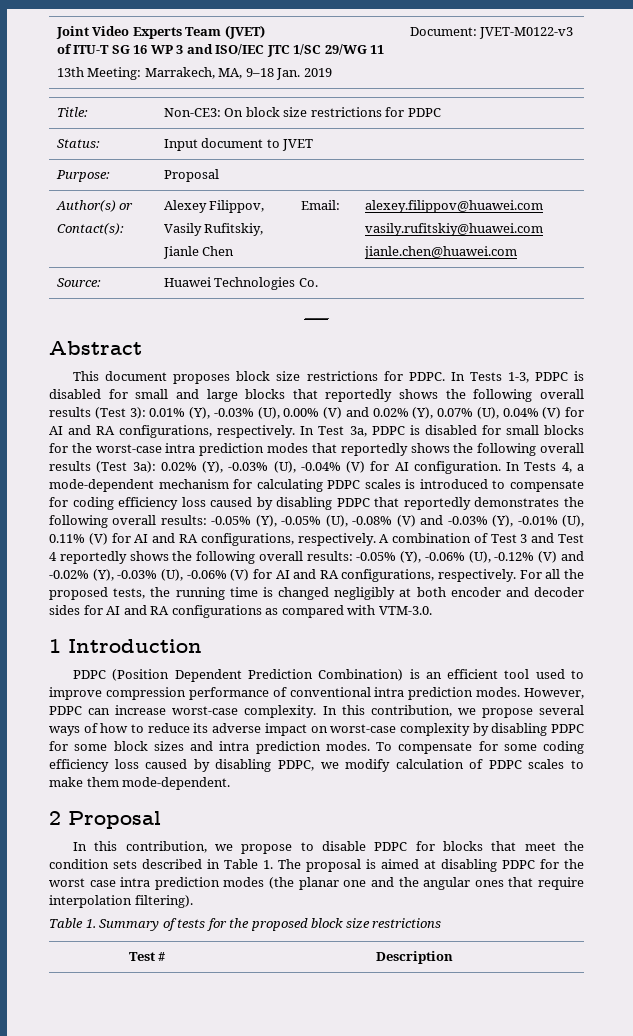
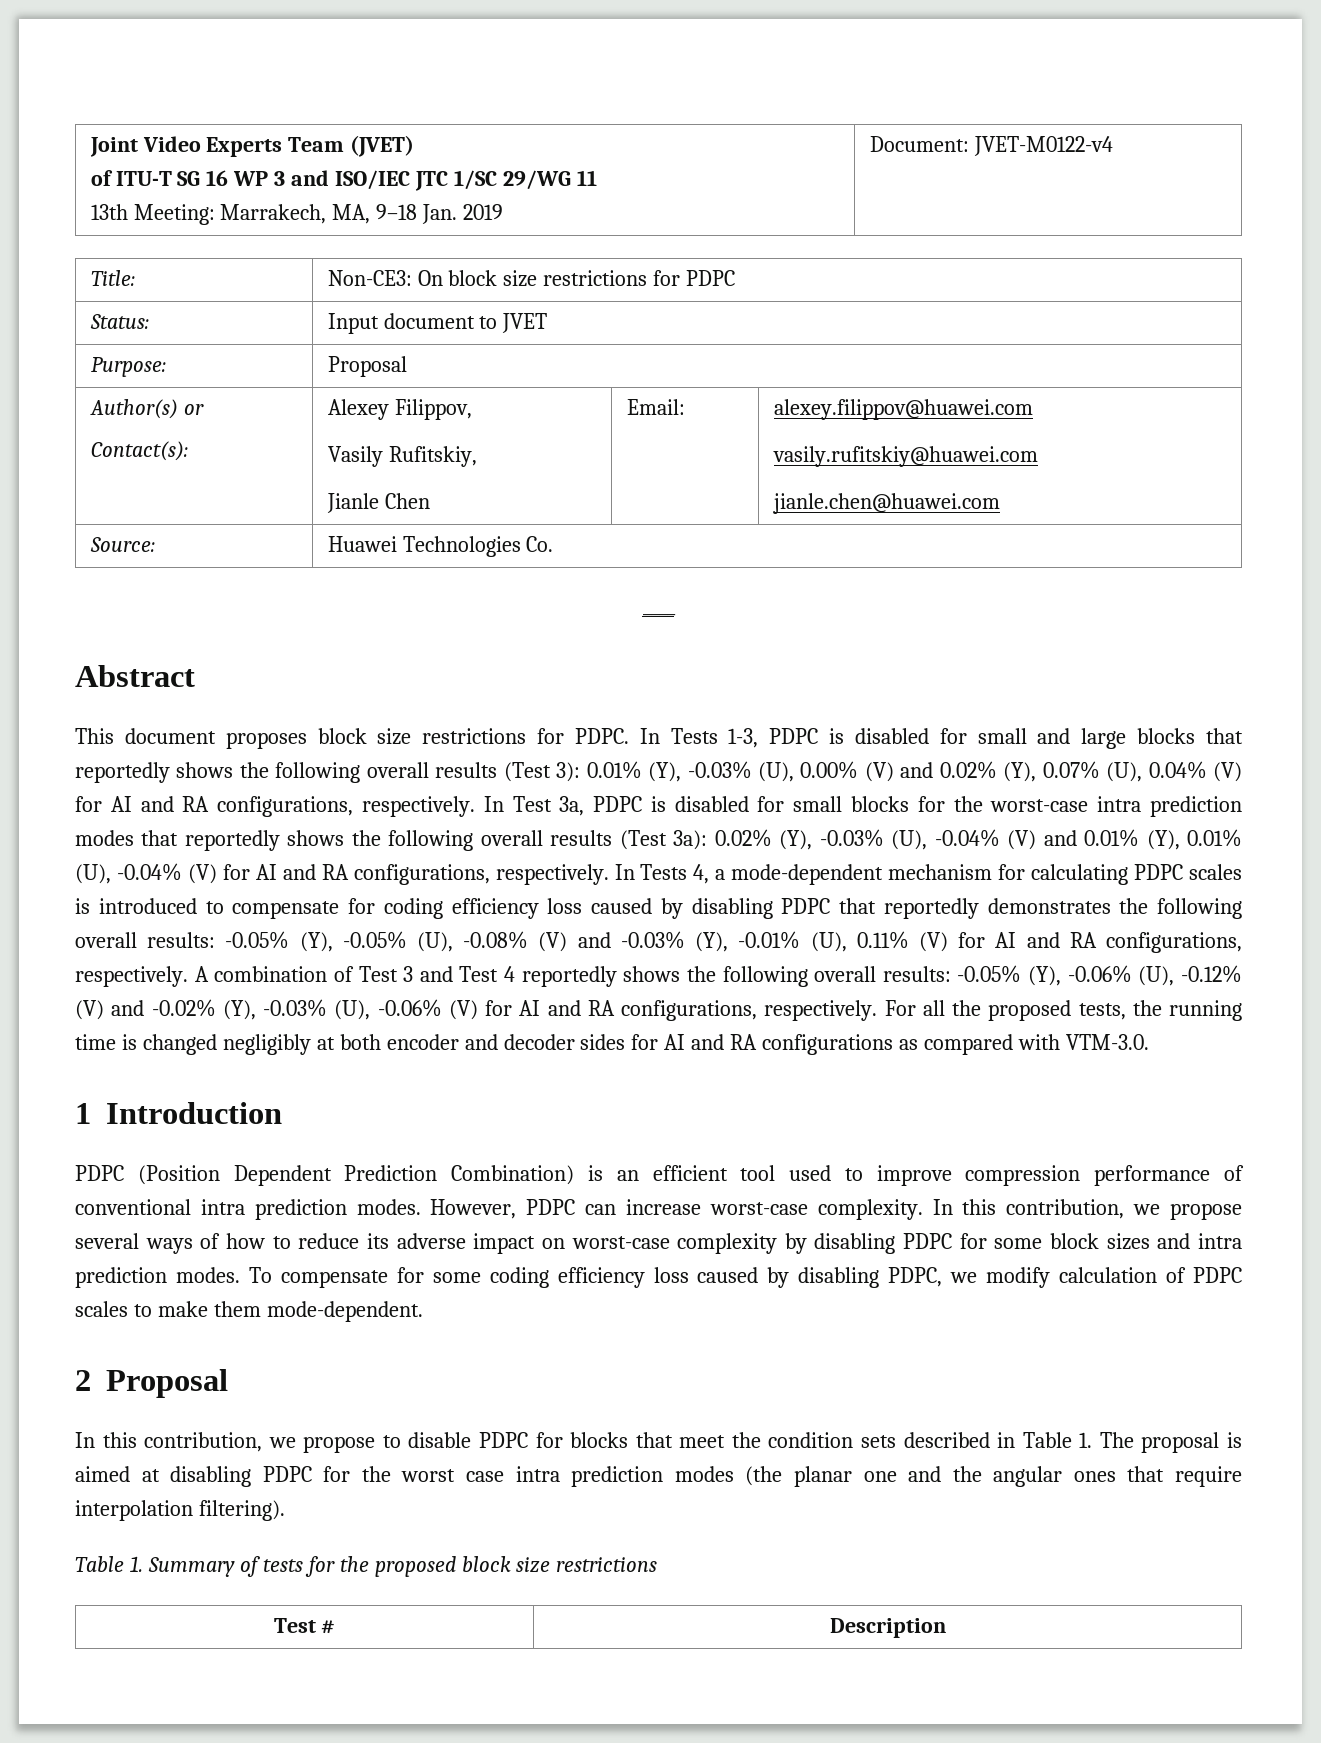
[479,27,574,39] JVET-M0122-v3 -> [973,136,1113,156] JVET-M0122-v4
[370,461,501,474] for AI configuration. -> [1043,829,1243,850] [75,863,609,885] and 0.01% (Y), 0.01% (U), -0.04% (V) for AI and RA configurations, respectively.

